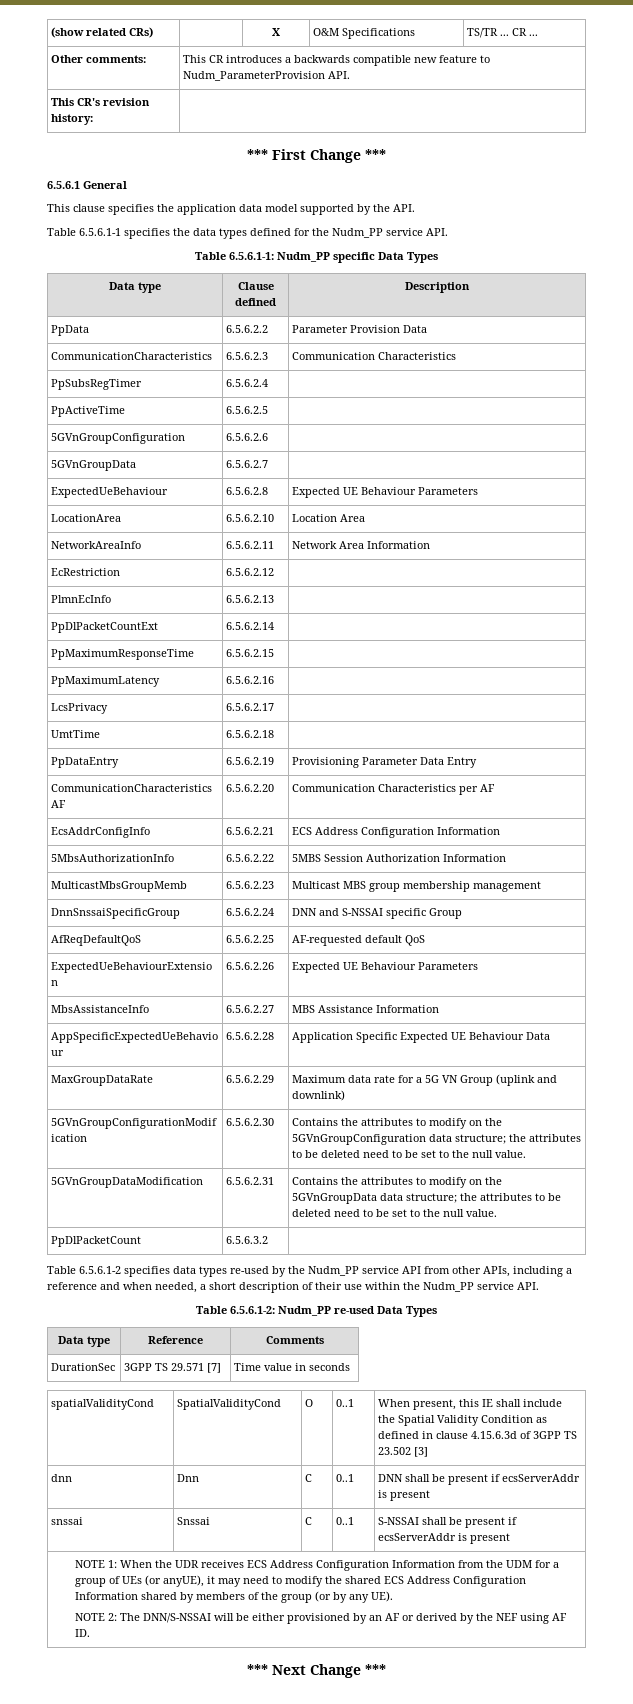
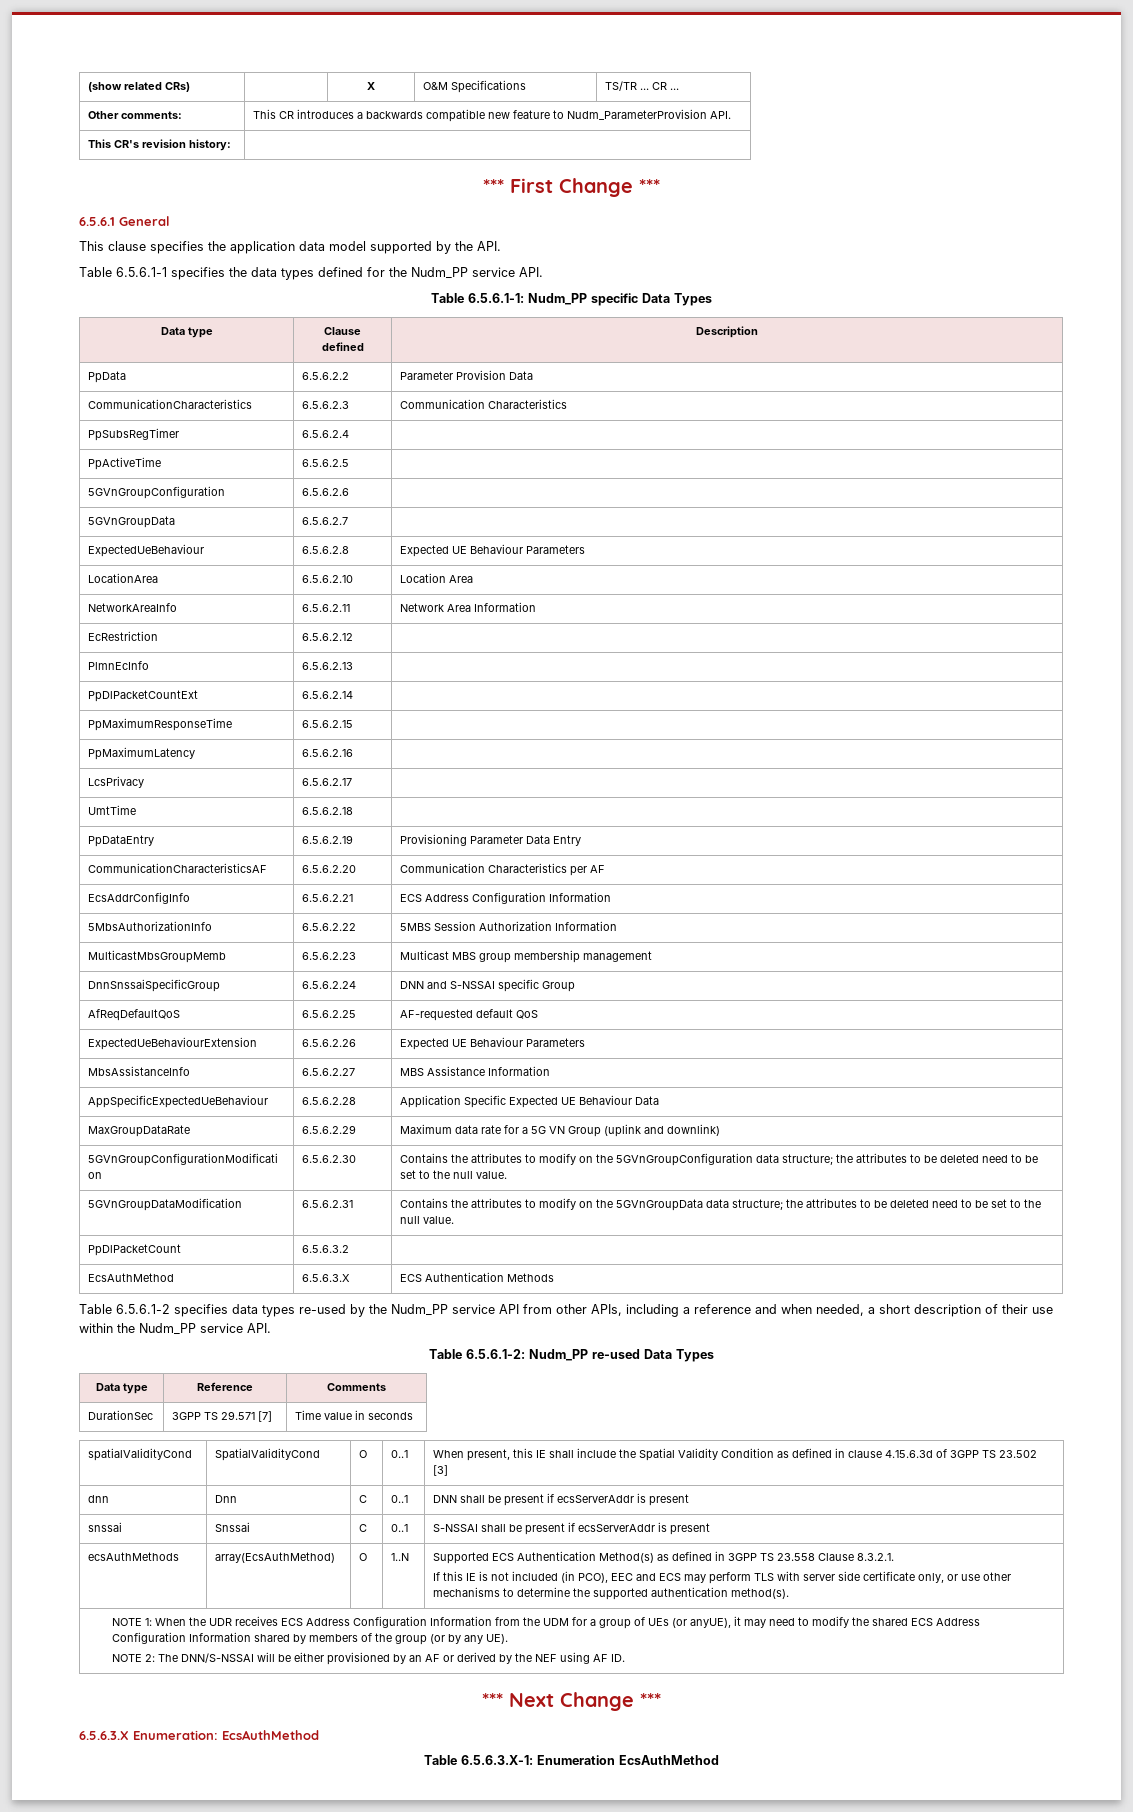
(269, 1240) none -> [88,1273,175,1282] [302,1274,351,1282] [400,1272,555,1282] // EcsAuthMethod | 6.5.6.3.X | ECS Authentication Methods
(511, 1538) none -> [88,1552,180,1561] [215,1552,336,1563] [359,1553,368,1561] [391,1553,410,1561] [433,1551,895,1564] [433,1571,1012,1584] [433,1587,790,1600] // ecsAuthMethods | array(EcsAuthMethod) | O | 1..N | Supported ECS Authentication Method(s) as defined in 3GPP TS 23.558 Clause 8.3.2.1. // If this IE is not included (in PCO), EEC and ECS may perform TLS with server side certificate only, or use other mechanisms to determine the supported authentication method(s).
(386, 1669) none -> [79,1730,319,1740] [424,1755,719,1765] // 6.5.6.3.X Enumeration: EcsAuthMethod // Table 6.5.6.3.X-1: Enumeration EcsAuthMethod

